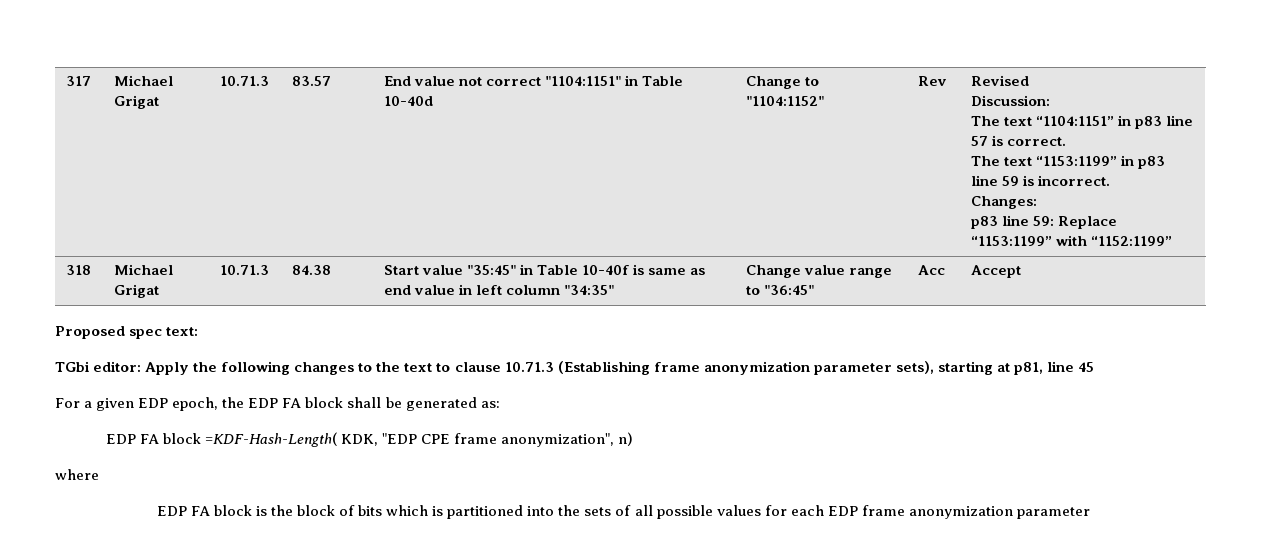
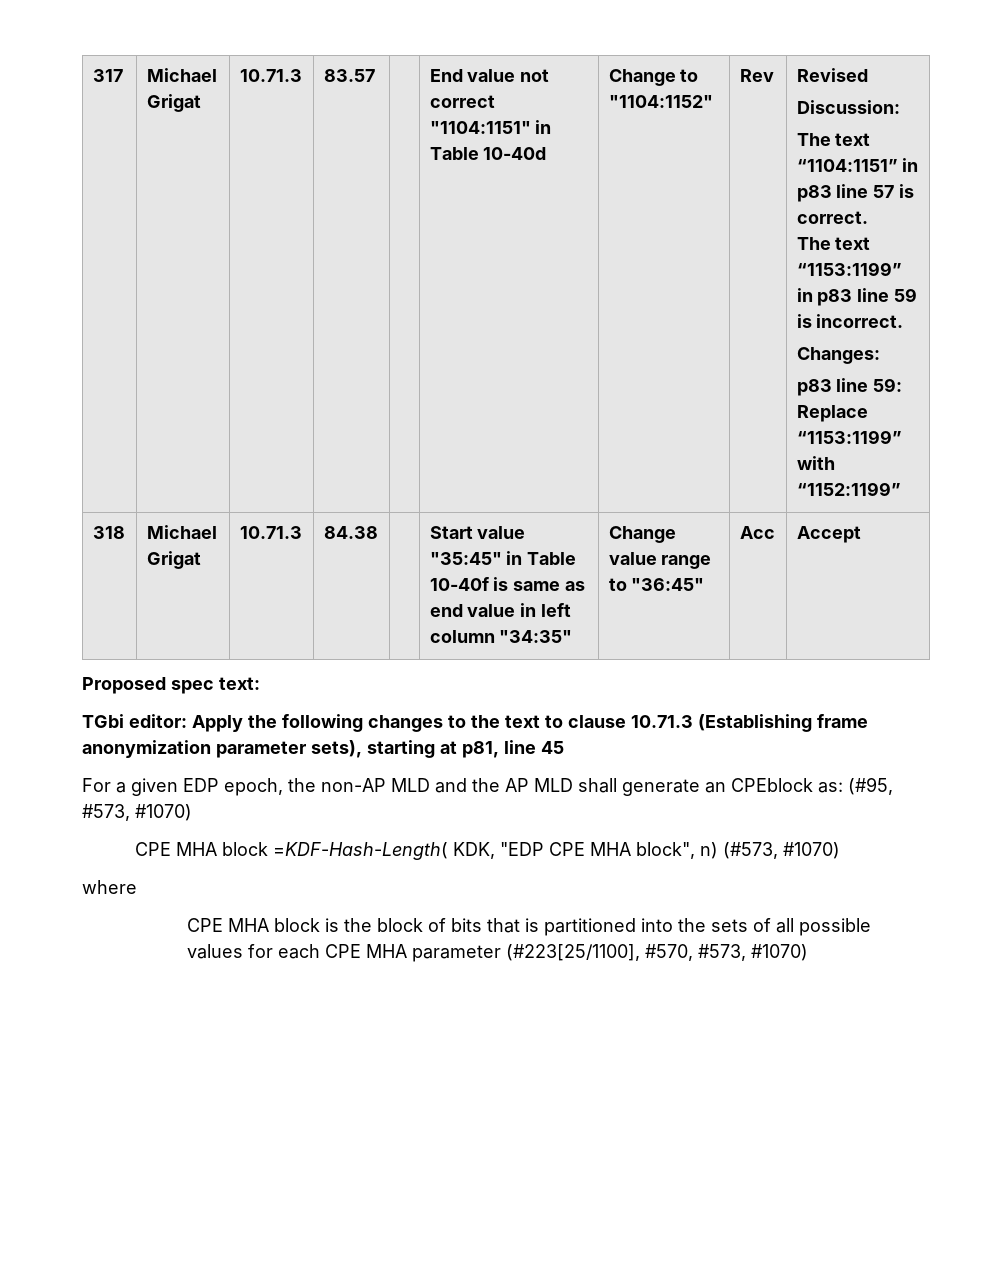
[248,397,500,411] [105,434,159,444] EDP FA block shall be generated as: // EDP FA -> [321,777,893,796] [82,804,192,821] [134,842,217,856] non-AP MLD and the AP MLD shall generate an CPEblock as: (#95, #573, #1070) // CPE MHA
[454,433,615,447] frame anonymization", -> [589,842,695,859] MHA block",
(634, 439) none -> [722,842,840,859] (#573, #1070)
[156,506,210,516] EDP FA -> [187,918,270,932] CPE MHA
[386,505,429,516] which -> [487,918,521,933] that
[827,505,1090,519] EDP frame anonymization parameter -> [325,944,809,962] CPE MHA parameter (#223[25/1100], #570, #573, #1070)

